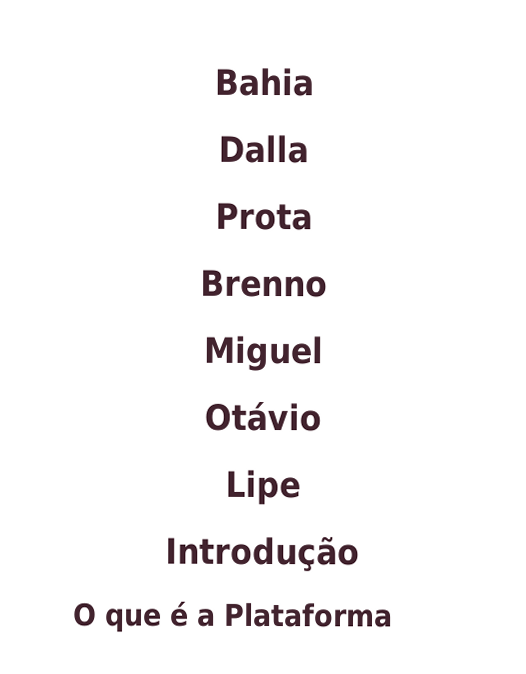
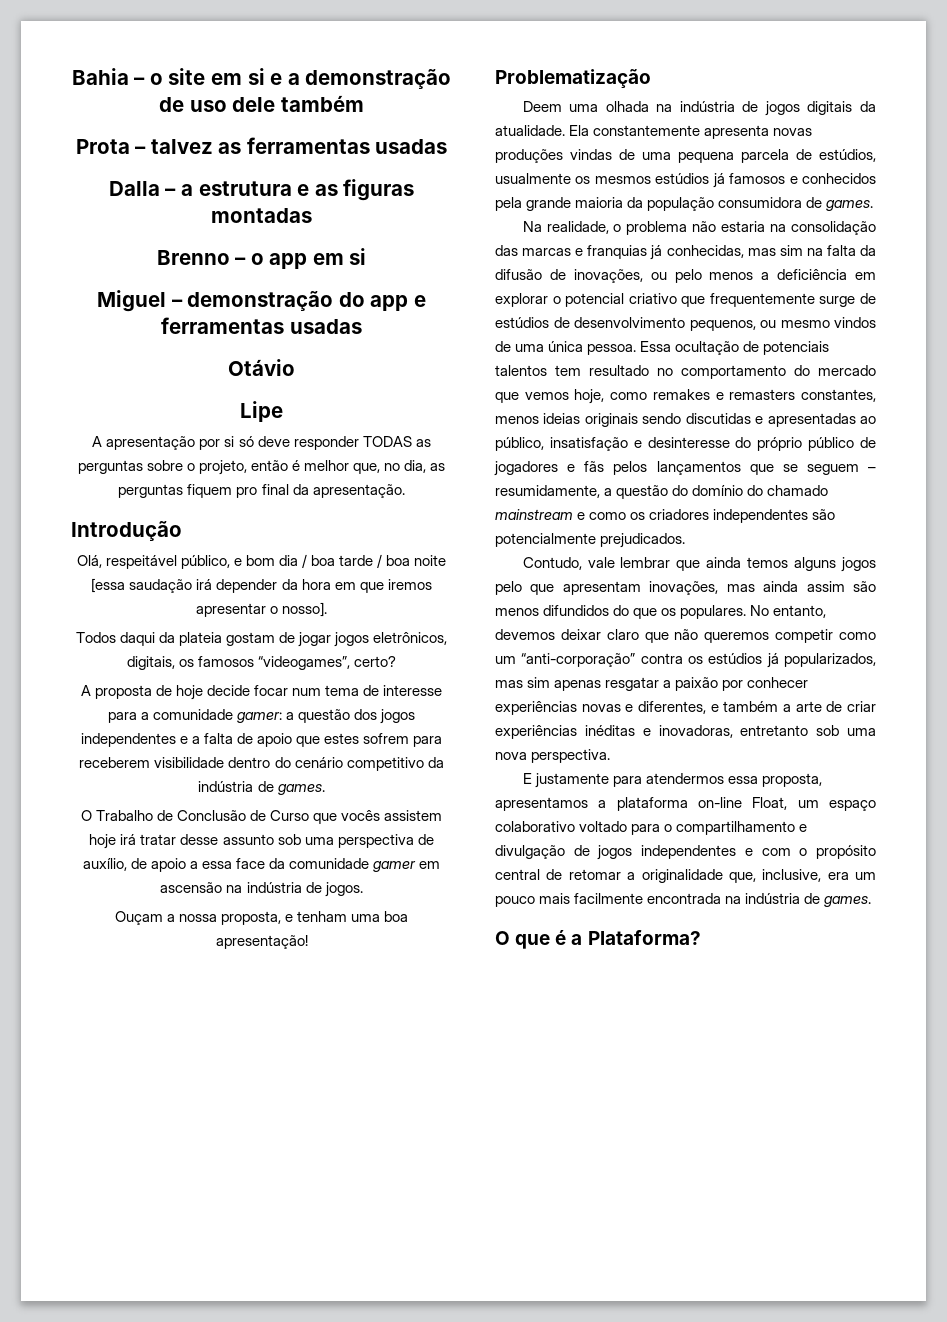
[218,134,309,164] [214,202,313,231] [199,269,328,298] [202,335,324,372] [203,401,322,432] [224,469,301,506] [165,535,360,572] // Dalla // Prota // Brenno // Miguel // Otávio // Lipe // Introdução -> [134,68,452,89] [159,95,364,112] [75,137,448,154] [108,179,415,201] [211,208,312,223] [156,248,367,269] [97,290,426,312] [161,317,362,334] [228,359,295,376] [240,401,283,422] [92,436,431,450] [77,460,446,475] [118,484,405,498] [71,521,182,541] [76,554,447,569] [91,578,432,593] [195,602,328,617] [75,632,448,647] [126,656,397,670] [80,685,443,700] [107,709,416,724] [80,733,443,747] [79,757,444,771] [198,781,325,795] [80,810,443,824] [89,834,434,849] [82,858,441,872] [160,882,363,897] [114,911,409,925] [215,935,308,949] [495,69,651,88] [522,101,876,116] [495,125,813,139] [495,149,876,163] [495,173,877,188] [495,197,874,211] [522,221,876,235] [495,245,876,260] [495,269,876,283] [495,293,876,307] [495,317,876,331] [495,341,830,355] [495,365,876,379] [495,389,876,404] [495,413,876,427] [495,437,877,451] [494,461,876,476] [495,485,829,499] [495,509,836,523] [495,533,686,548] [522,557,876,572] [495,581,877,595] [495,605,827,619] [495,629,877,643] [495,653,876,668] [495,677,809,691] [495,701,876,715] [495,725,876,739] [495,749,611,763] [522,773,822,788] [495,797,876,811] [495,821,808,835] [495,845,876,860] [495,869,876,883] [495,893,872,907] – o site em si e a demonstração de uso dele também // Prota – talvez as ferramentas usadas // Dalla – a estrutura e as figuras montadas // Brenno – o app em si // Miguel – demonstração do app e ferramentas usadas // Otávio // Lipe // A apresentação por si só deve responder TODAS as perguntas sobre o projeto, então é melhor que, no dia, as perguntas fiquem pro final da apresentação. // Introdução // Olá, respeitável público, e bom dia / boa tarde / boa noite [essa saudação irá depender da hora em que iremos apresentar o nosso]. // Todos daqui da plateia gostam de jogar jogos eletrônicos, digitais, os famosos “videogames”, certo? // A proposta de hoje decide focar num tema de interesse para a comunidade gamer: a questão dos jogos independentes e a falta de apoio que estes sofrem para receberem visibilidade dentro do cenário competitivo da indústria de games. // O Trabalho de Conclusão de Curso que vocês assistem hoje irá tratar desse assunto sob uma perspectiva de auxílio, de apoio a essa face da comunidade gamer em ascensão na indústria de jogos. // Ouçam a nossa proposta, e tenham uma boa apresentação! // Problematização // Deem uma olhada na indústria de jogos digitais da atualidade. Ela constantemente apresenta novas produções vindas de uma pequena parcela de estúdios, usualmente os mesmos estúdios já famosos e conhecidos pela grande maioria da população consumidora de games. // Na realidade, o problema não estaria na consolidação das marcas e franquias já conhecidas, mas sim na falta da difusão de inovações, ou pelo menos a deficiência em explorar o potencial criativo que frequentemente surge de estúdios de desenvolvimento pequenos, ou mesmo vindos de uma única pessoa. Essa ocultação de potenciais talentos tem resultado no comportamento do mercado que vemos hoje, como remakes e remasters constantes, menos ideias originais sendo discutidas e apresentadas ao público, insatisfação e desinteresse do próprio público de jogadores e fãs pelos lançamentos que se seguem – resumidamente, a questão do domínio do chamado mainstream e como os criadores independentes são potencialmente prejudicados. // Contudo, vale lembrar que ainda temos alguns jogos pelo que apresentam inovações, mas ainda assim são menos difundidos do que os populares. No entanto, devemos deixar claro que não queremos competir como um “anti-corporação” contra os estúdios já popularizados, mas sim apenas resgatar a paixão por conhecer experiências novas e diferentes, e também a arte de criar experiências inéditas e inovadoras, entretanto sob uma nova perspectiva. // E justamente para atendermos essa proposta, apresentamos a plataforma on-line Float, um espaço colaborativo voltado para o compartilhamento e divulgação de jogos independentes e com o propósito central de retomar a originalidade que, inclusive, era um pouco mais facilmente encontrada na indústria de games.
[223,602,393,628] Plataforma -> [587,930,701,945] Plataforma?

